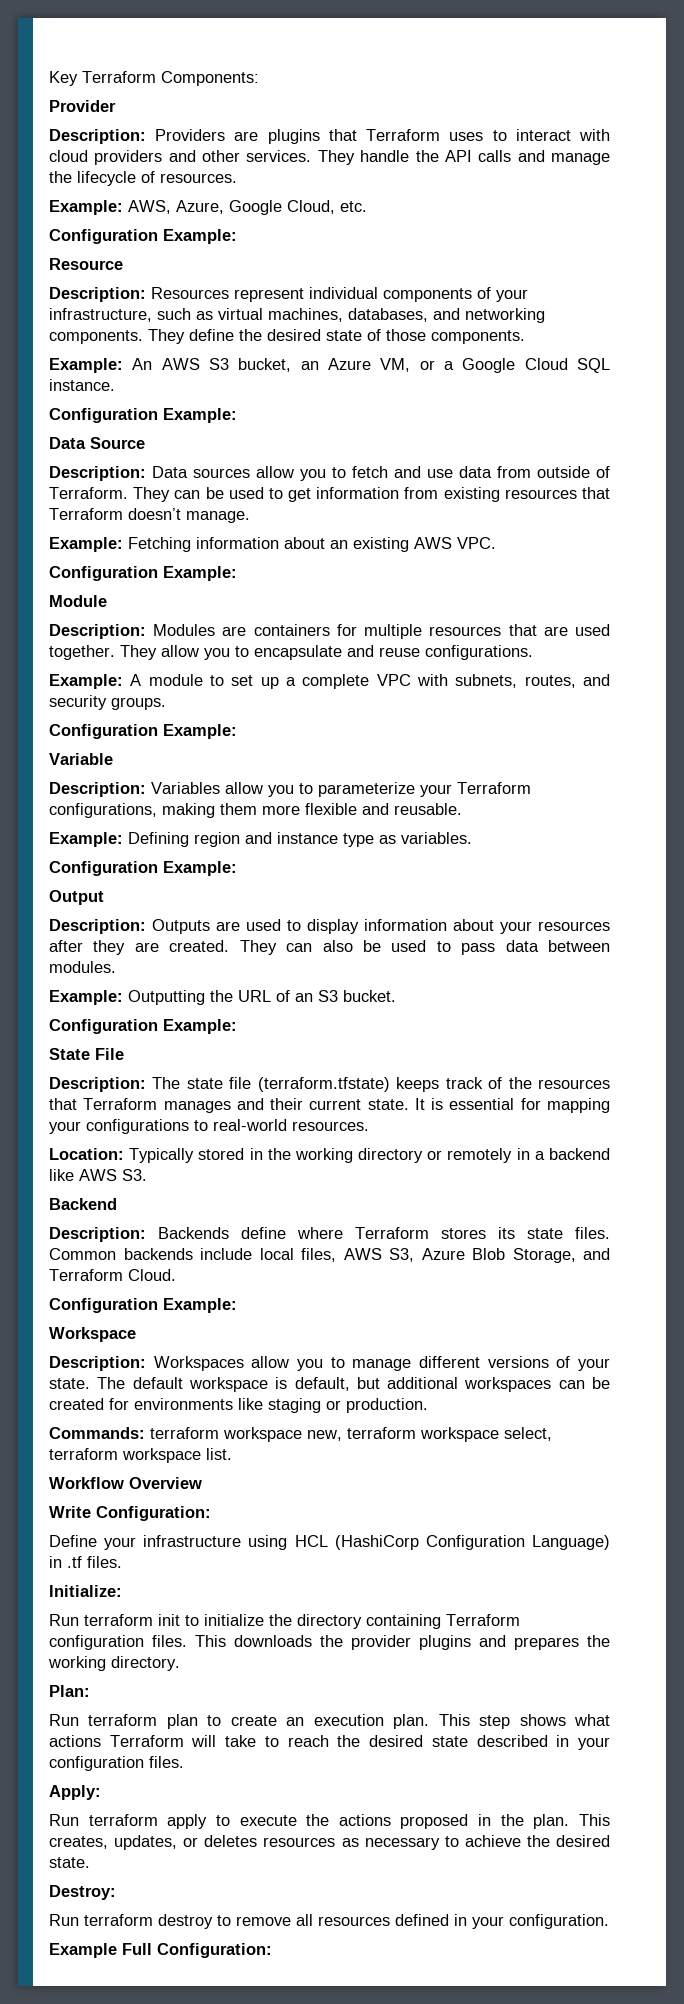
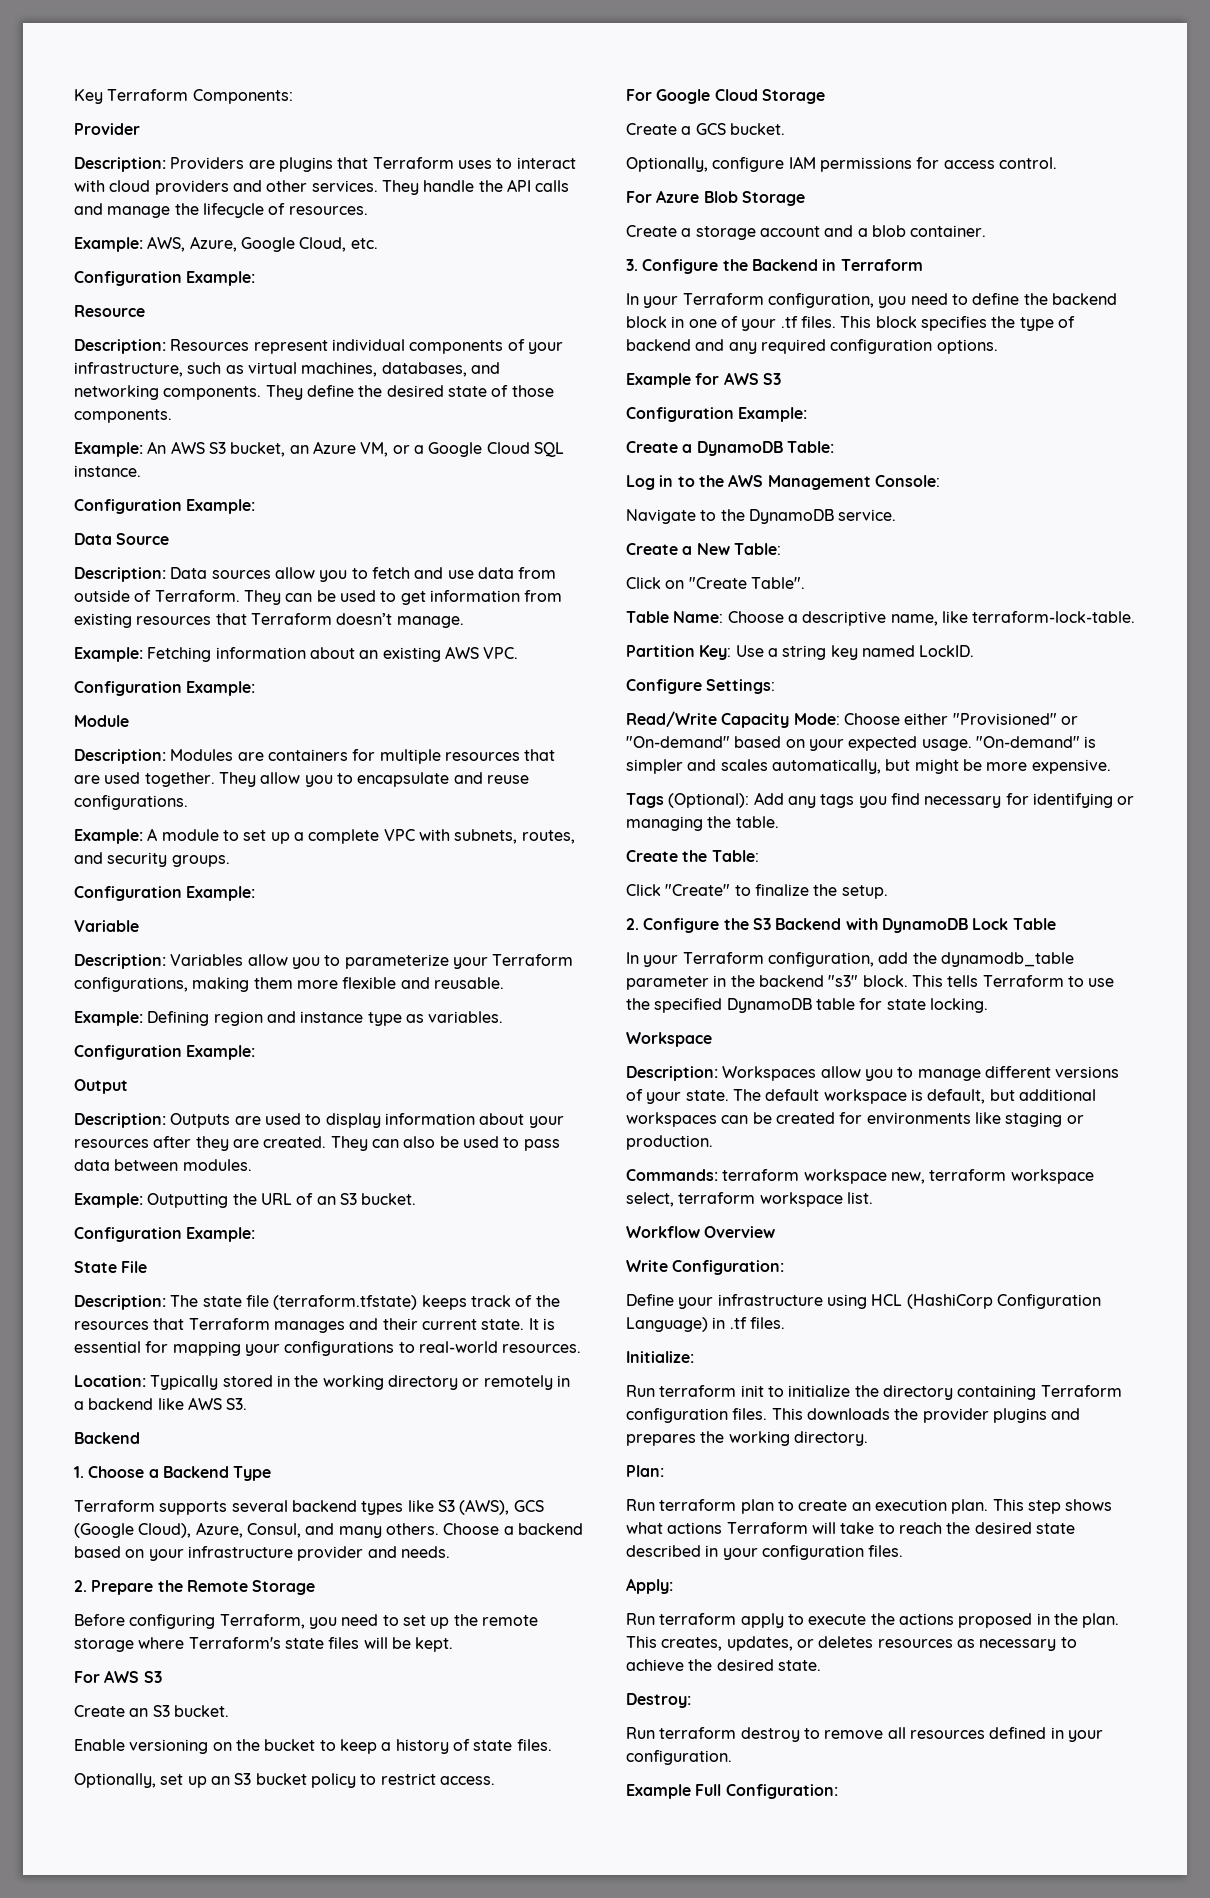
[49,1227,610,1242] [49,1248,610,1263] [49,1269,176,1281] [49,1298,237,1313] Description: Backends define where Terraform stores its state files. Common backends include local files, AWS S3, Azure Blob Storage, and Terraform Cloud. // Configuration Example: -> [74,1466,272,1481] [74,1499,544,1515] [74,1522,583,1538] [74,1546,450,1561] [74,1580,316,1595] [74,1614,538,1629] [74,1637,454,1652] [74,1670,162,1683] [74,1705,229,1717] [74,1739,552,1754] [74,1773,495,1788] [626,89,825,104] [626,123,785,135] [626,156,1057,172] [626,190,805,206] [626,225,987,240] [626,259,923,274] [626,293,1117,308] [626,316,1075,331] [626,339,998,354] [626,372,781,388] [626,407,808,422] [626,441,834,456] [626,474,940,490] [626,509,897,524] [626,543,781,555] [626,577,805,589] [626,611,1136,626] [626,645,975,660] [626,679,776,694] [626,711,1078,728] [626,736,1097,751] [626,759,1111,774] [626,792,1135,808] [626,816,779,831] [626,850,759,862] [626,884,888,899] [626,918,1056,933] [626,952,1074,967] [626,975,1115,990] [626,998,988,1013] 1. Choose a Backend Type // Terraform supports several backend types like S3 (AWS), GCS (Google Cloud), Azure, Consul, and many others. Choose a backend based on your infrastructure provider and needs. // 2. Prepare the Remote Storage // Before configuring Terraform, you need to set up the remote storage where Terraform's state files will be kept. // For AWS S3 // Create an S3 bucket. // Enable versioning on the bucket to keep a history of state files. // Optionally, set up an S3 bucket policy to restrict access. // For Google Cloud Storage // Create a GCS bucket. // Optionally, configure IAM permissions for access control. // For Azure Blob Storage // Create a storage account and a blob container. // 3. Configure the Backend in Terraform // In your Terraform configuration, you need to define the backend block in one of your .tf files. This block specifies the type of backend and any required configuration options. // Example for AWS S3 // Configuration Example: // Create a DynamoDB Table: // Log in to the AWS Management Console: // Navigate to the DynamoDB service. // Create a New Table: // Click on "Create Table". // Table Name: Choose a descriptive name, like terraform-lock-table. // Partition Key: Use a string key named LockID. // Configure Settings: // Read/Write Capacity Mode: Choose either "Provisioned" or "On-demand" based on your expected usage. "On-demand" is simpler and scales automatically, but might be more expensive. // Tags (Optional): Add any tags you find necessary for identifying or managing the table. // Create the Table: // Click "Create" to finalize the setup. // 2. Configure the S3 Backend with DynamoDB Lock Table // In your Terraform configuration, add the dynamodb_table parameter in the backend "s3" block. This tells Terraform to use the specified DynamoDB table for state locking.

